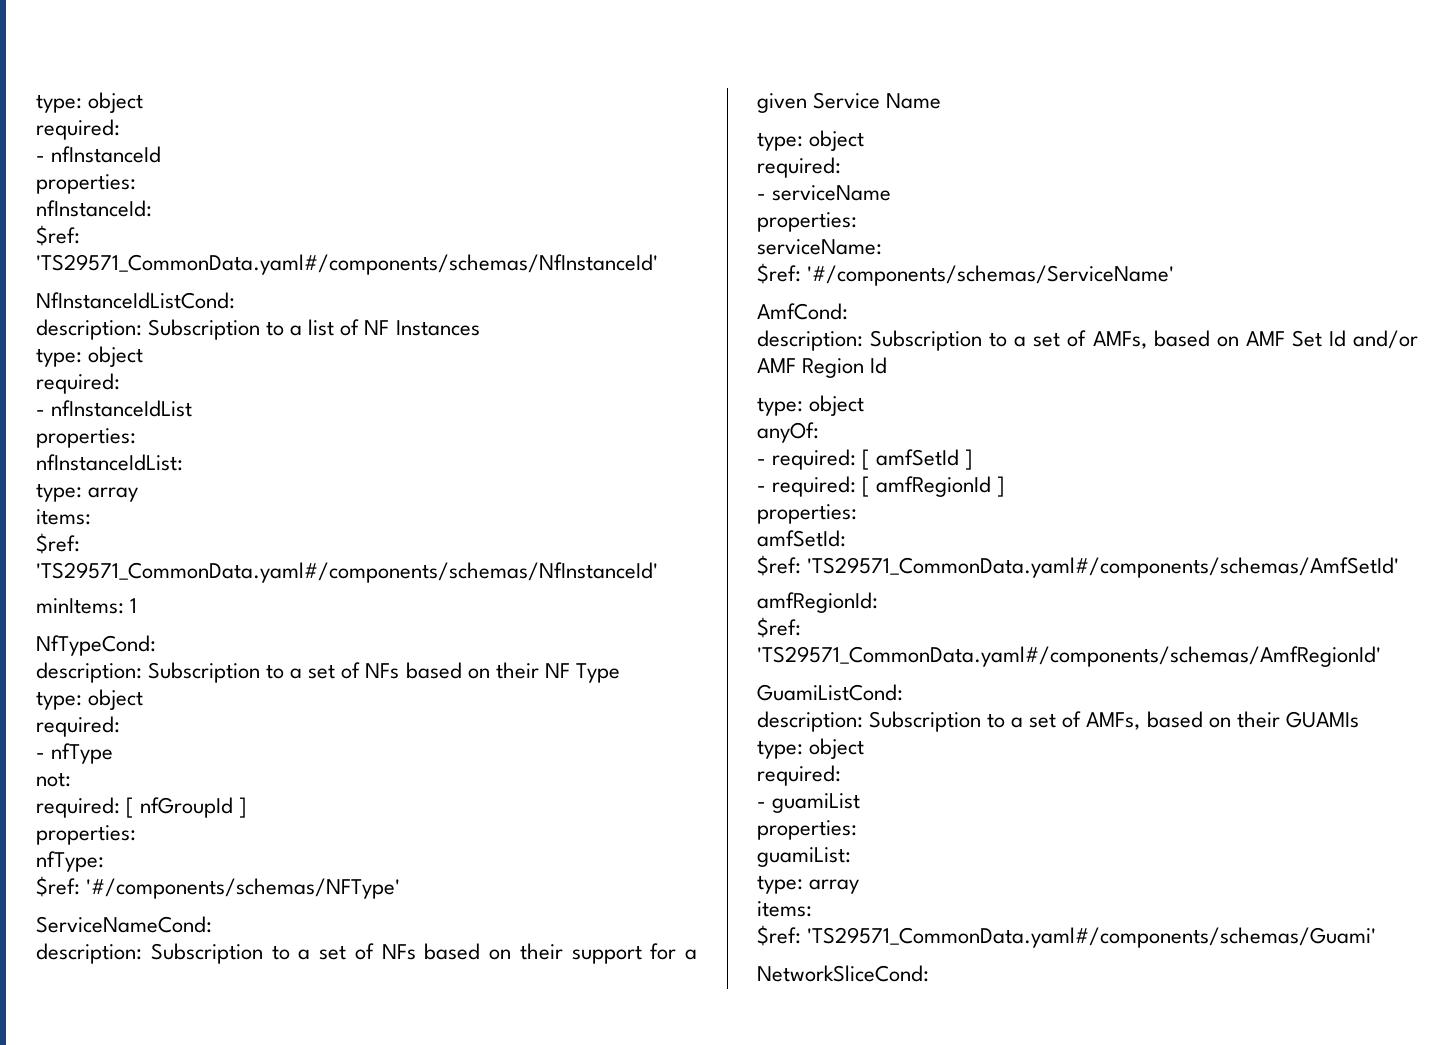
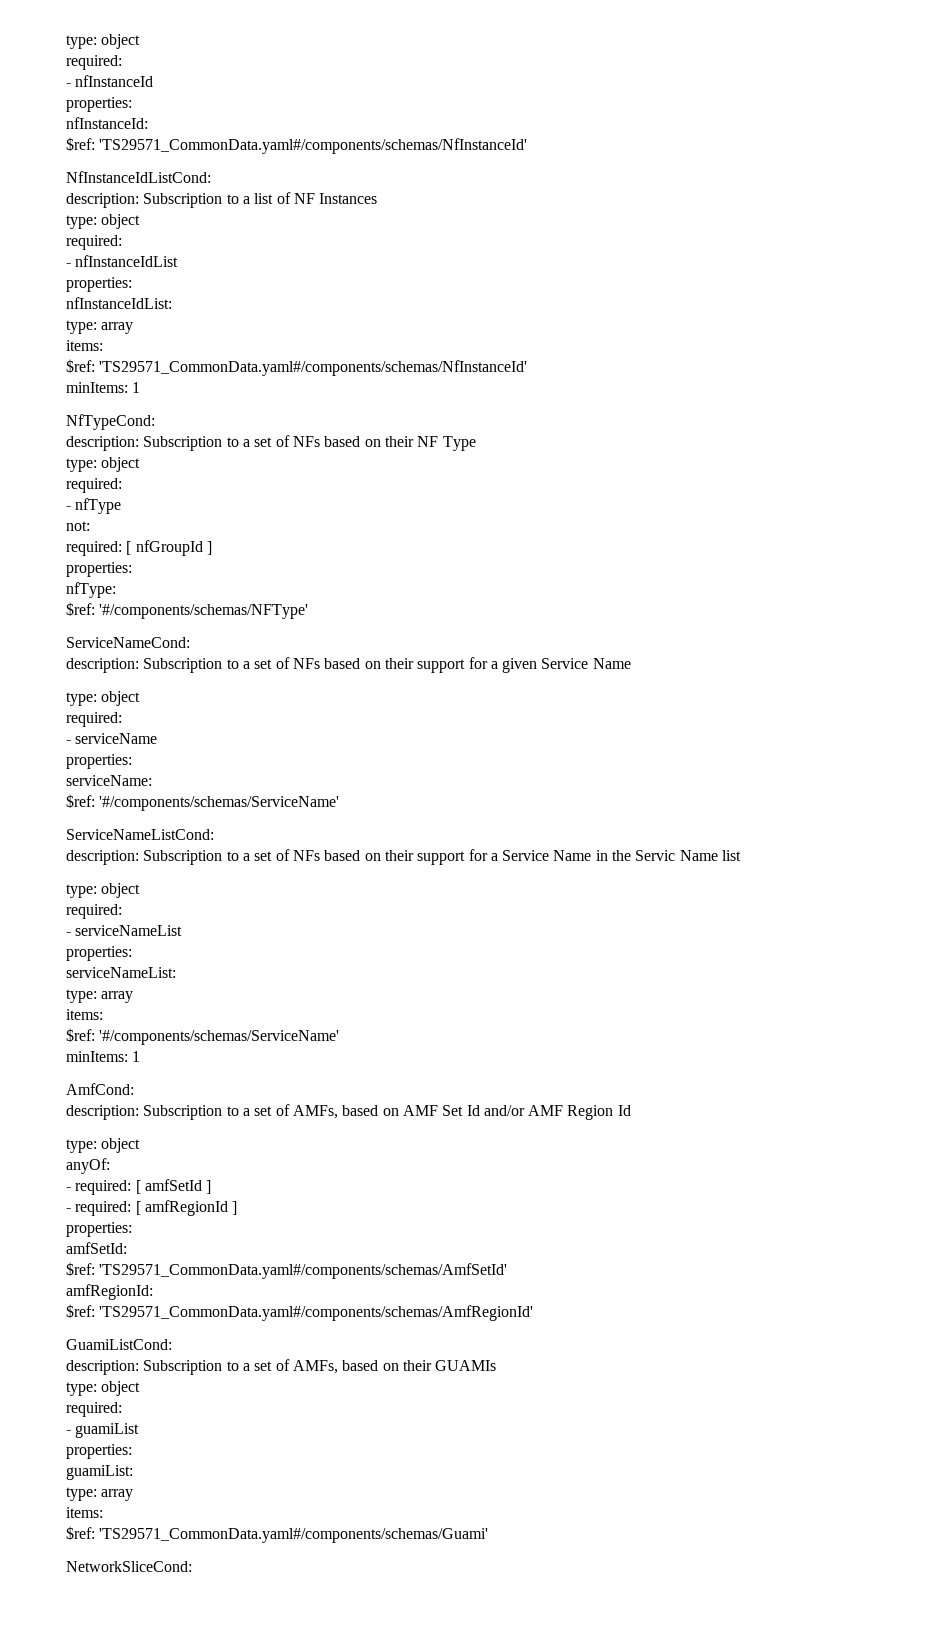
(1175, 275) none -> [66,829,214,840] [66,849,742,865] [66,883,141,898] [66,904,122,919] [66,925,183,936] [66,946,132,961] [66,967,176,978] [66,989,134,1003] [66,1009,103,1020] [66,1028,340,1045] [66,1051,141,1062] // ServiceNameListCond: // description: Subscription to a set of NFs based on their support for a Service Name in the Servic Name list // type: object // required: // - serviceNameList // properties: // serviceNameList: // type: array // items: // $ref: '#/components/schemas/ServiceName' // minItems: 1

